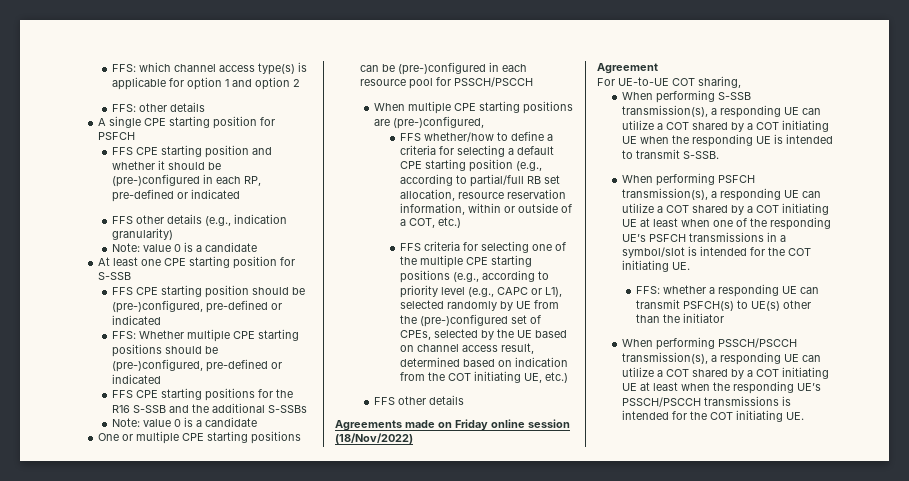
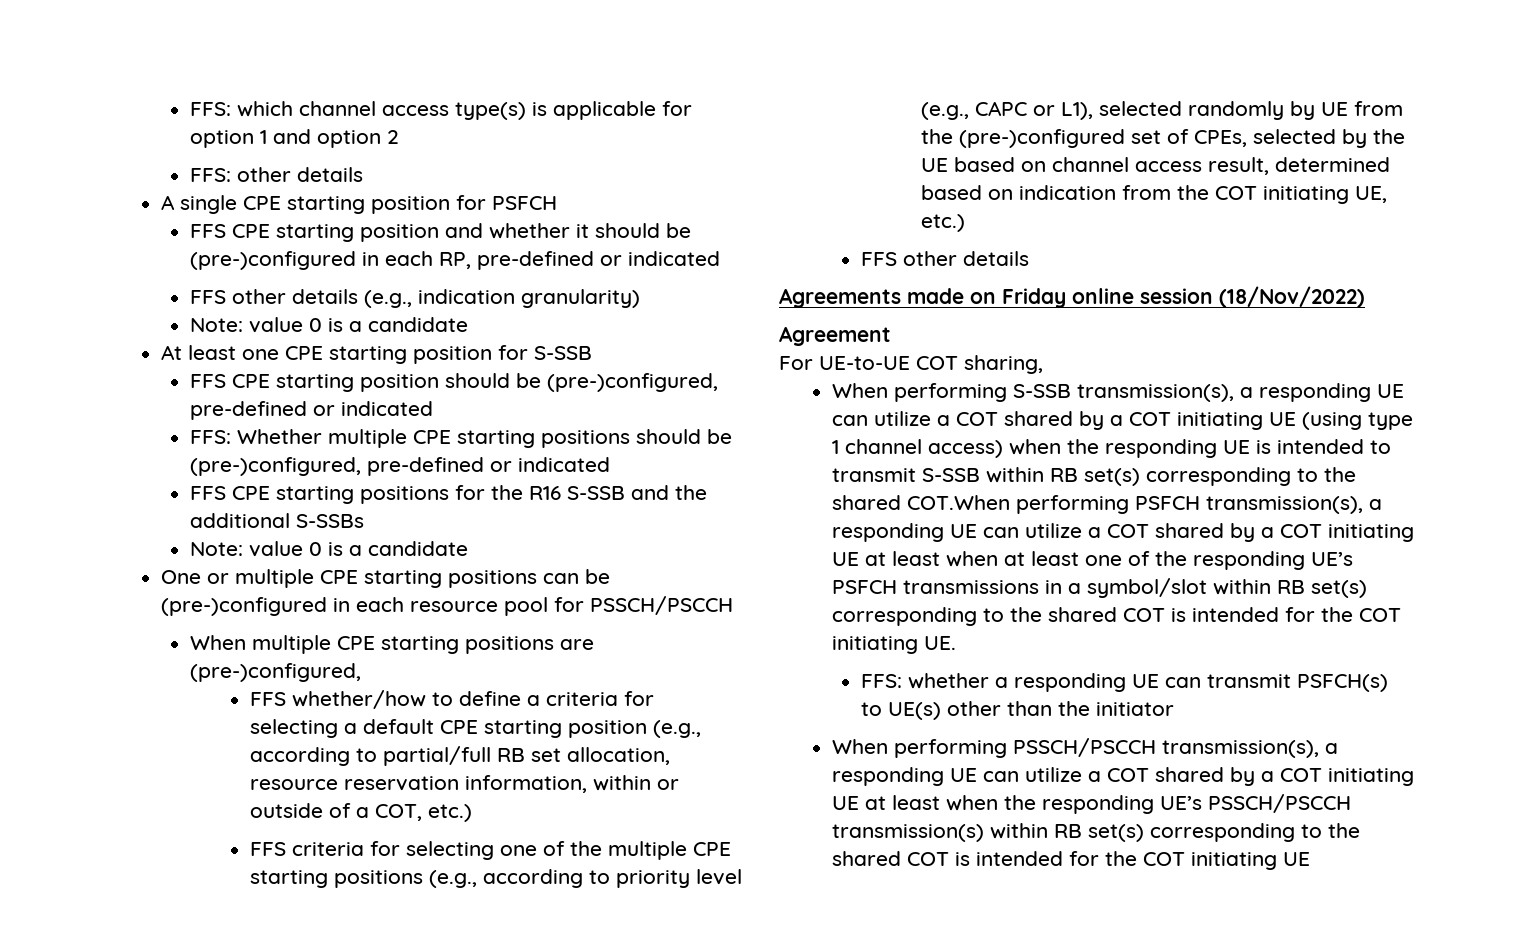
(638, 140) none -> [1301,412,1413,430] [831,439,1003,458] (using type 1 channel access)
[683,151,720,159] [622,175,654,183] S-SSB. // When -> [921,467,1356,486] [831,495,1010,510] S-SSB within RB set(s) corresponding to the shared COT.When
(711, 223) none -> [1003,551,1079,566] at least
(686, 252) none -> [1212,579,1367,598] [831,607,1165,626] within RB set(s) corresponding to the shared COT
[704,396,792,406] [622,410,805,422] transmissions is intended for the COT initiating UE. -> [831,823,1360,842] [831,851,1310,870] transmission(s) within RB set(s) corresponding to the shared COT is intended for the COT initiating UE

